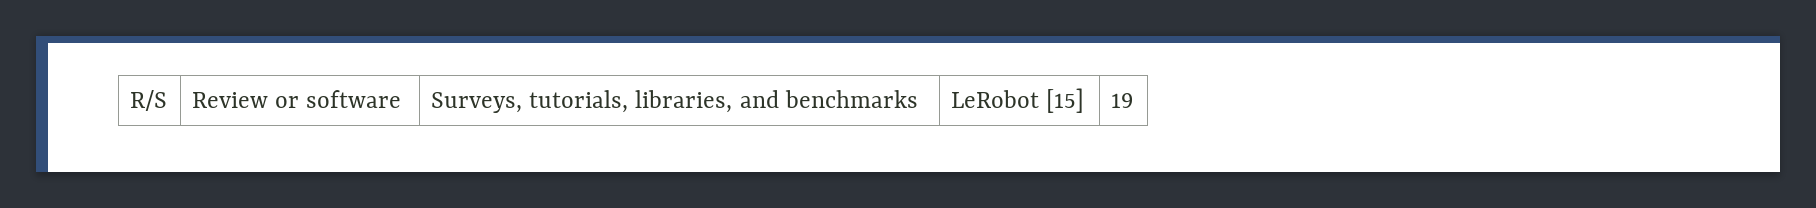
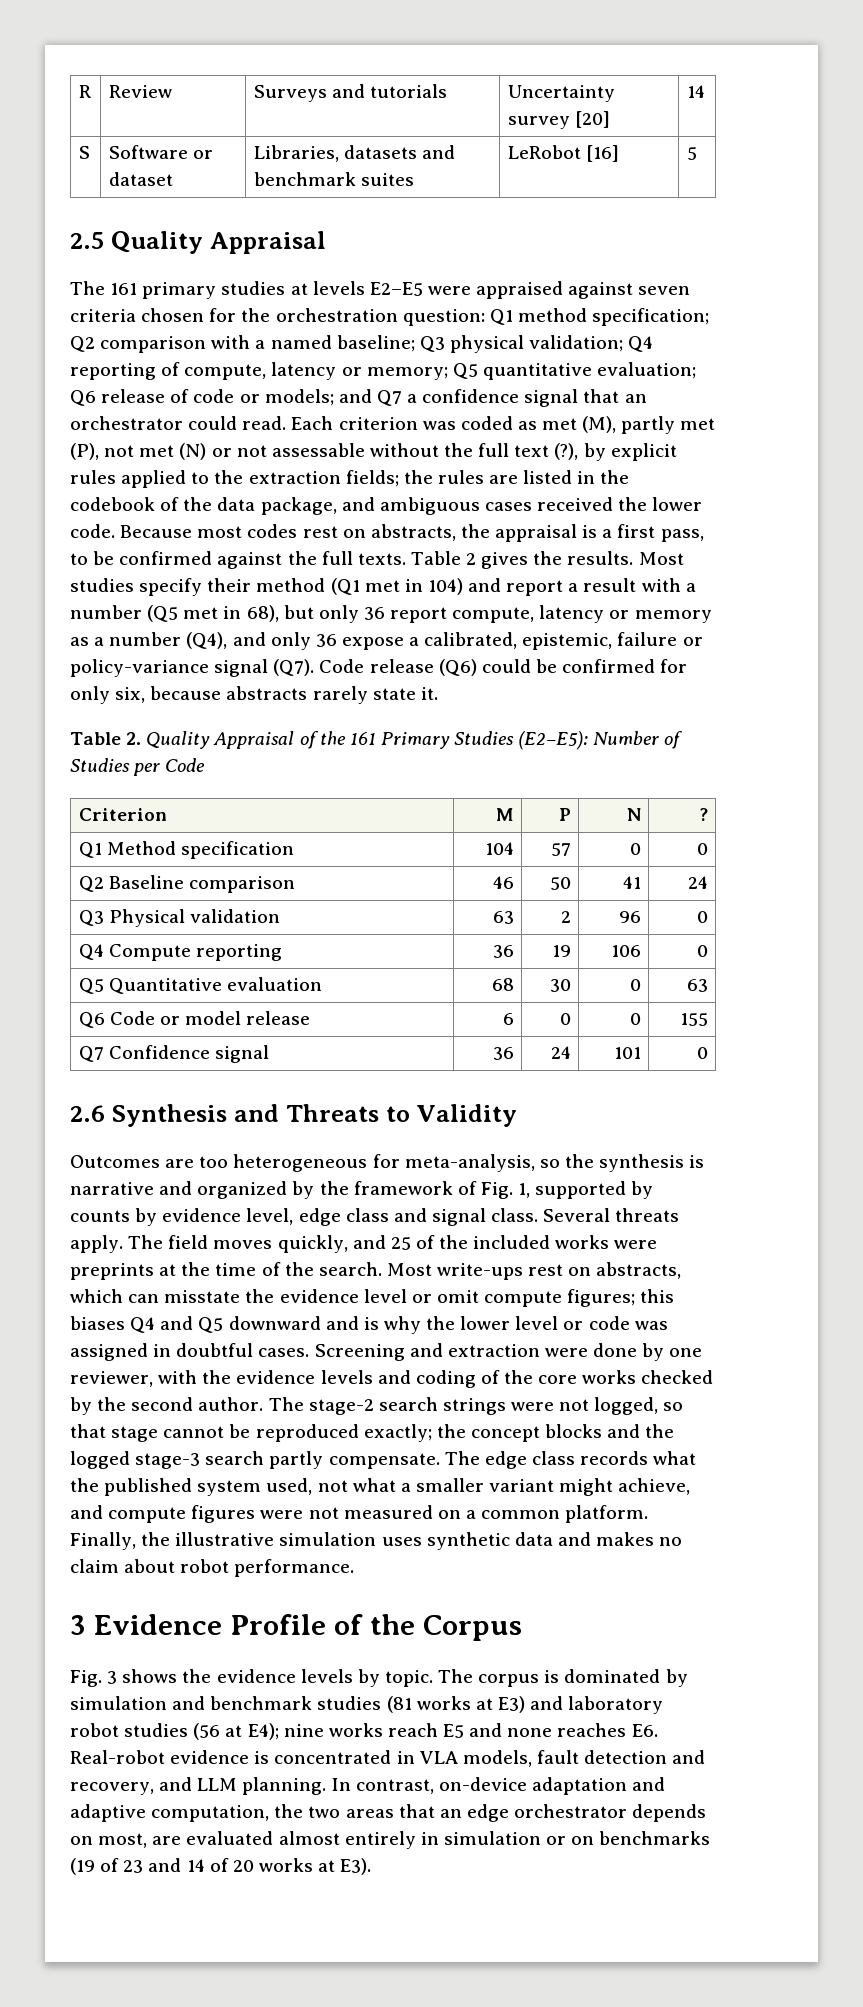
[130,90,168,111] R/S -> [78,85,91,98] R
[275,90,402,108] [431,90,918,113] [951,88,1085,113] [1111,93,1134,108] or software | Surveys, tutorials, libraries, and benchmarks | LeRobot [15] | 19 -> [253,84,447,102] [507,85,615,102] [507,111,610,129] [686,85,705,98] [78,146,90,159] [108,145,213,159] [108,172,173,186] [253,145,455,162] [253,172,414,186] [507,145,619,162] [686,147,697,160] [70,231,326,254] [70,281,691,299] [70,308,710,326] [70,335,654,353] [70,362,697,380] [70,389,647,407] [70,416,716,434] [70,443,677,461] [70,470,630,488] [70,497,703,515] [70,524,704,542] [70,551,684,569] [70,578,696,596] [70,605,712,623] [70,632,703,650] [70,659,688,677] [70,686,438,704] [70,731,683,750] [70,758,206,776] [78,808,167,821] [495,808,514,821] [558,808,571,821] [626,808,641,821] [699,808,708,821] [78,841,294,859] [484,842,514,855] [550,843,571,856] [629,843,641,855] [696,843,708,855] [78,875,295,893] [492,876,514,889] [549,877,571,890] [622,876,641,889] [687,876,708,889] [78,909,280,927] [492,911,514,924] [560,911,571,923] [618,911,641,923] [696,911,708,923] [78,944,282,961] [492,945,514,958] [551,945,571,957] [610,945,641,957] [696,945,708,957] [78,977,322,994] [491,978,514,991] [549,979,571,992] [629,979,641,991] [686,979,708,992] [78,1011,311,1028] [502,1013,514,1025] [559,1013,571,1025] [629,1013,641,1025] [679,1013,708,1026] [78,1045,269,1063] [492,1047,514,1060] [550,1046,571,1059] [613,1047,641,1059] [696,1047,708,1059] [70,1104,518,1127] [70,1154,705,1172] [70,1181,654,1199] [70,1208,680,1226] [70,1235,658,1253] [70,1262,682,1280] [70,1289,675,1307] [70,1316,668,1334] [70,1343,703,1361] [70,1370,714,1388] [70,1397,684,1415] [70,1424,675,1442] [70,1451,697,1469] [70,1478,691,1496] [70,1505,649,1523] [70,1532,683,1550] [70,1559,355,1577] [70,1614,522,1641] [70,1669,688,1687] [70,1696,664,1714] [70,1723,658,1740] [70,1750,706,1767] [70,1777,666,1795] [70,1804,707,1822] [70,1831,711,1849] [70,1858,372,1875] | Surveys and tutorials | Uncertainty survey [20] | 14 // S | Software or dataset | Libraries, datasets and benchmark suites | LeRobot [16] | 5 // 2.5 Quality Appraisal // The 161 primary studies at levels E2–E5 were appraised against seven criteria chosen for the orchestration question: Q1 method specification; Q2 comparison with a named baseline; Q3 physical validation; Q4 reporting of compute, latency or memory; Q5 quantitative evaluation; Q6 release of code or models; and Q7 a confidence signal that an orchestrator could read. Each criterion was coded as met (M), partly met (P), not met (N) or not assessable without the full text (?), by explicit rules applied to the extraction fields; the rules are listed in the codebook of the data package, and ambiguous cases received the lower code. Because most codes rest on abstracts, the appraisal is a first pass, to be confirmed against the full texts. Table 2 gives the results. Most studies specify their method (Q1 met in 104) and report a result with a number (Q5 met in 68), but only 36 report compute, latency or memory as a number (Q4), and only 36 expose a calibrated, epistemic, failure or policy-variance signal (Q7). Code release (Q6) could be confirmed for only six, because abstracts rarely state it. // Table 2. Quality Appraisal of the 161 Primary Studies (E2–E5): Number of Studies per Code // Criterion | M | P | N | ? // Q1 Method specification | 104 | 57 | 0 | 0 // Q2 Baseline comparison | 46 | 50 | 41 | 24 // Q3 Physical validation | 63 | 2 | 96 | 0 // Q4 Compute reporting | 36 | 19 | 106 | 0 // Q5 Quantitative evaluation | 68 | 30 | 0 | 63 // Q6 Code or model release | 6 | 0 | 0 | 155 // Q7 Confidence signal | 36 | 24 | 101 | 0 // 2.6 Synthesis and Threats to Validity // Outcomes are too heterogeneous for meta-analysis, so the synthesis is narrative and organized by the framework of Fig. 1, supported by counts by evidence level, edge class and signal class. Several threats apply. The field moves quickly, and 25 of the included works were preprints at the time of the search. Most write-ups rest on abstracts, which can misstate the evidence level or omit compute figures; this biases Q4 and Q5 downward and is why the lower level or code was assigned in doubtful cases. Screening and extraction were done by one reviewer, with the evidence levels and coding of the core works checked by the second author. The stage-2 search strings were not logged, so that stage cannot be reproduced exactly; the concept blocks and the logged stage-3 search partly compensate. The edge class records what the published system used, not what a smaller variant might achieve, and compute figures were not measured on a common platform. Finally, the illustrative simulation uses synthetic data and makes no claim about robot performance. // 3 Evidence Profile of the Corpus // Fig. 3 shows the evidence levels by topic. The corpus is dominated by simulation and benchmark studies (81 works at E3) and laboratory robot studies (56 at E4); nine works reach E5 and none reaches E6. Real-robot evidence is concentrated in VLA models, fault detection and recovery, and LLM planning. In contrast, on-device adaptation and adaptive computation, the two areas that an edge orchestrator depends on most, are evaluated almost entirely in simulation or on benchmarks (19 of 23 and 14 of 20 works at E3).

